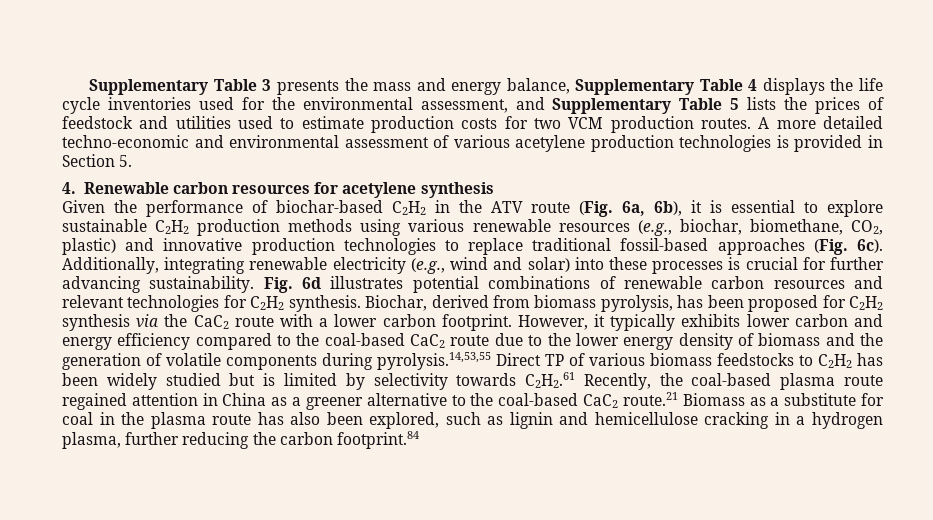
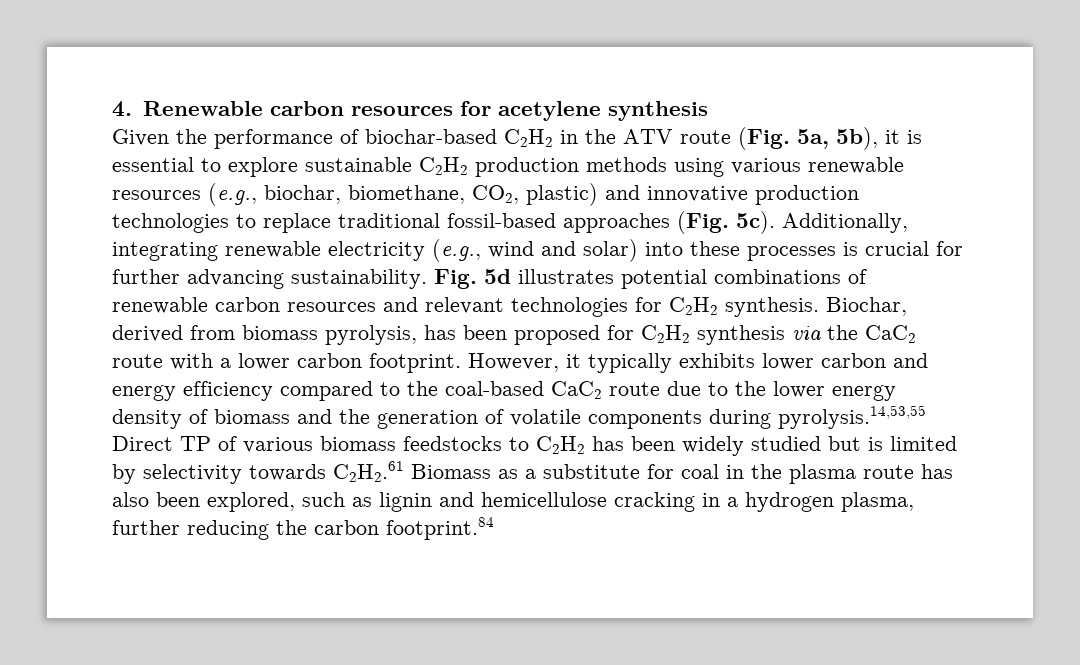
[89,78,883,95] [62,97,885,114] [62,116,884,133] [62,135,883,152] [62,154,133,167] Supplementary Table 3 presents the mass and energy balance, Supplementary Table 4 displays the life cycle inventories used for the environmental assessment, and Supplementary Table 5 lists the prices of feedstock and utilities used to estimate production costs for two VCM production routes. A more detailed techno-economic and environmental assessment of various acetylene production technologies is provided in Section 5. // -> (112, 109) none
[622,201,682,216] 6a, 6b), -> [797,127,878,150] 5a, 5b),
[856,239,883,253] 6c). -> [736,211,775,234] 5c).
[302,277,322,289] 6d -> [484,269,511,284] 5d
[583,373,884,390] [62,392,678,410] Recently, the coal-based plasma route regained attention in China as a greener alternative to the coal-based CaC2 route.21 -> (404, 471) none

